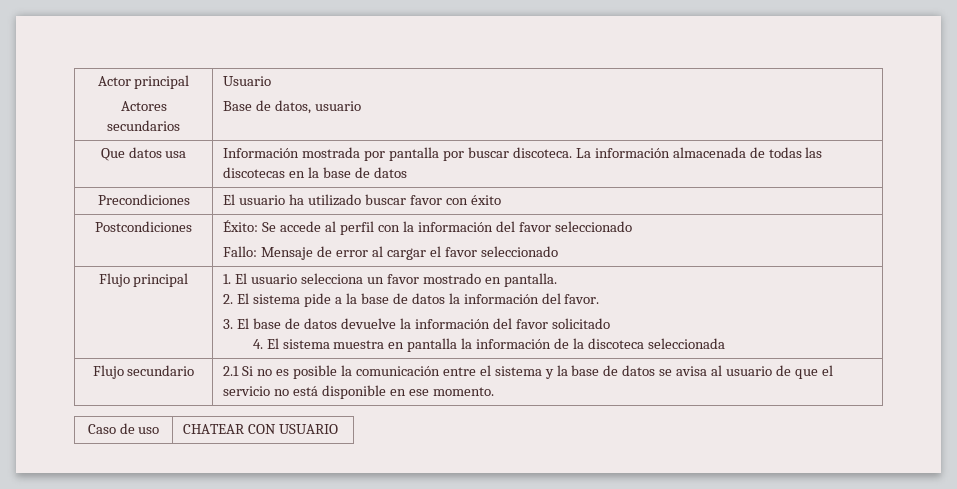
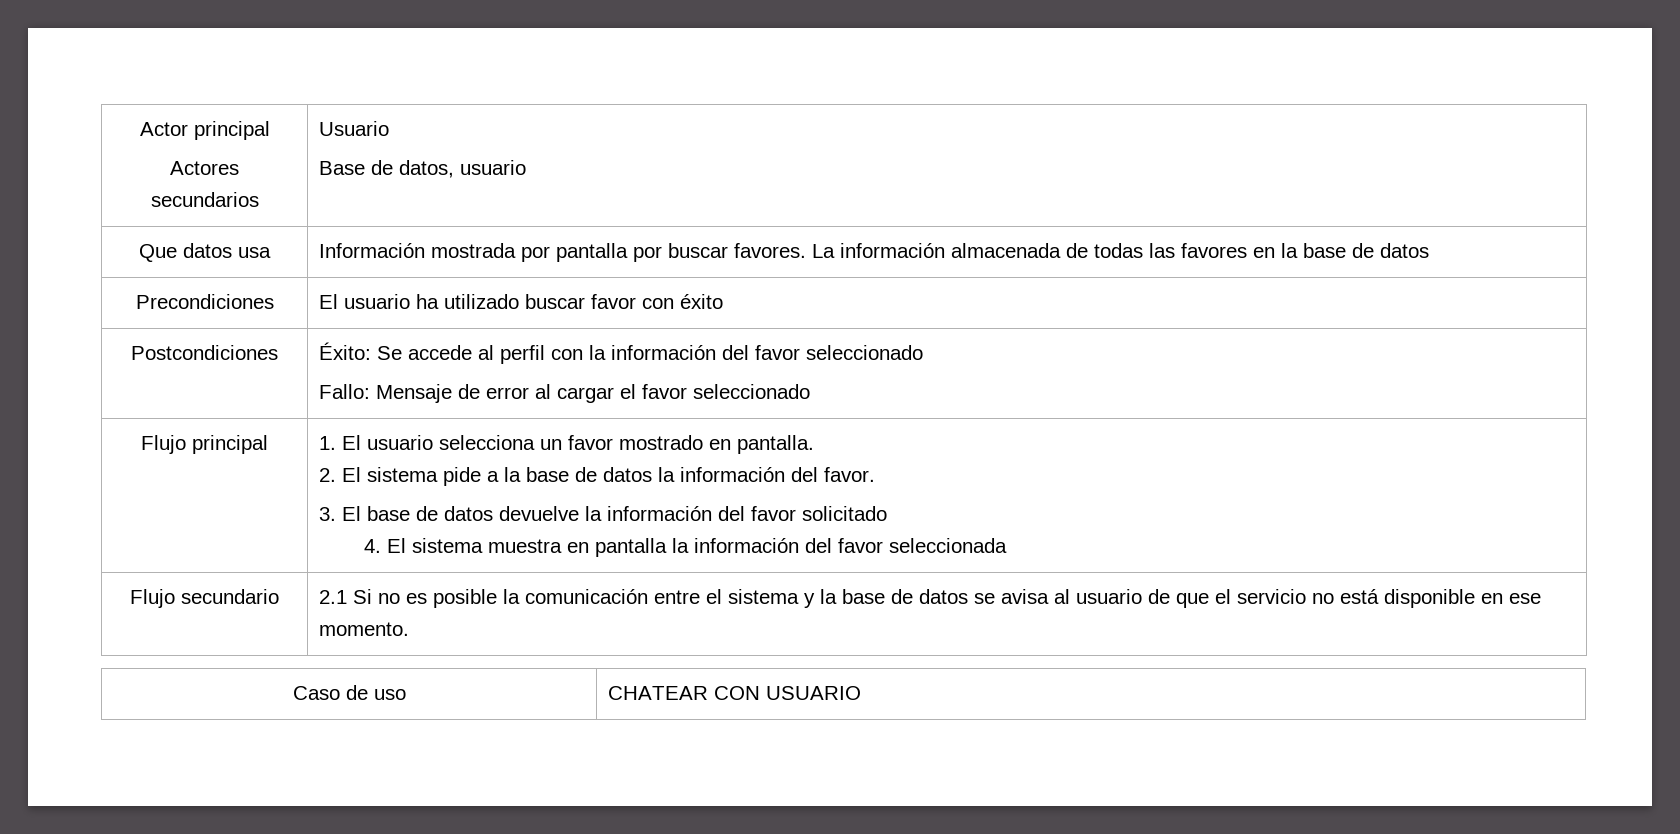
[512,147,572,158] discoteca. -> [734,243,807,258] favores.
[223,167,286,178] discotecas -> [1181,243,1248,258] favores
[554,338,644,349] de la discoteca -> [805,538,884,553] del favor

